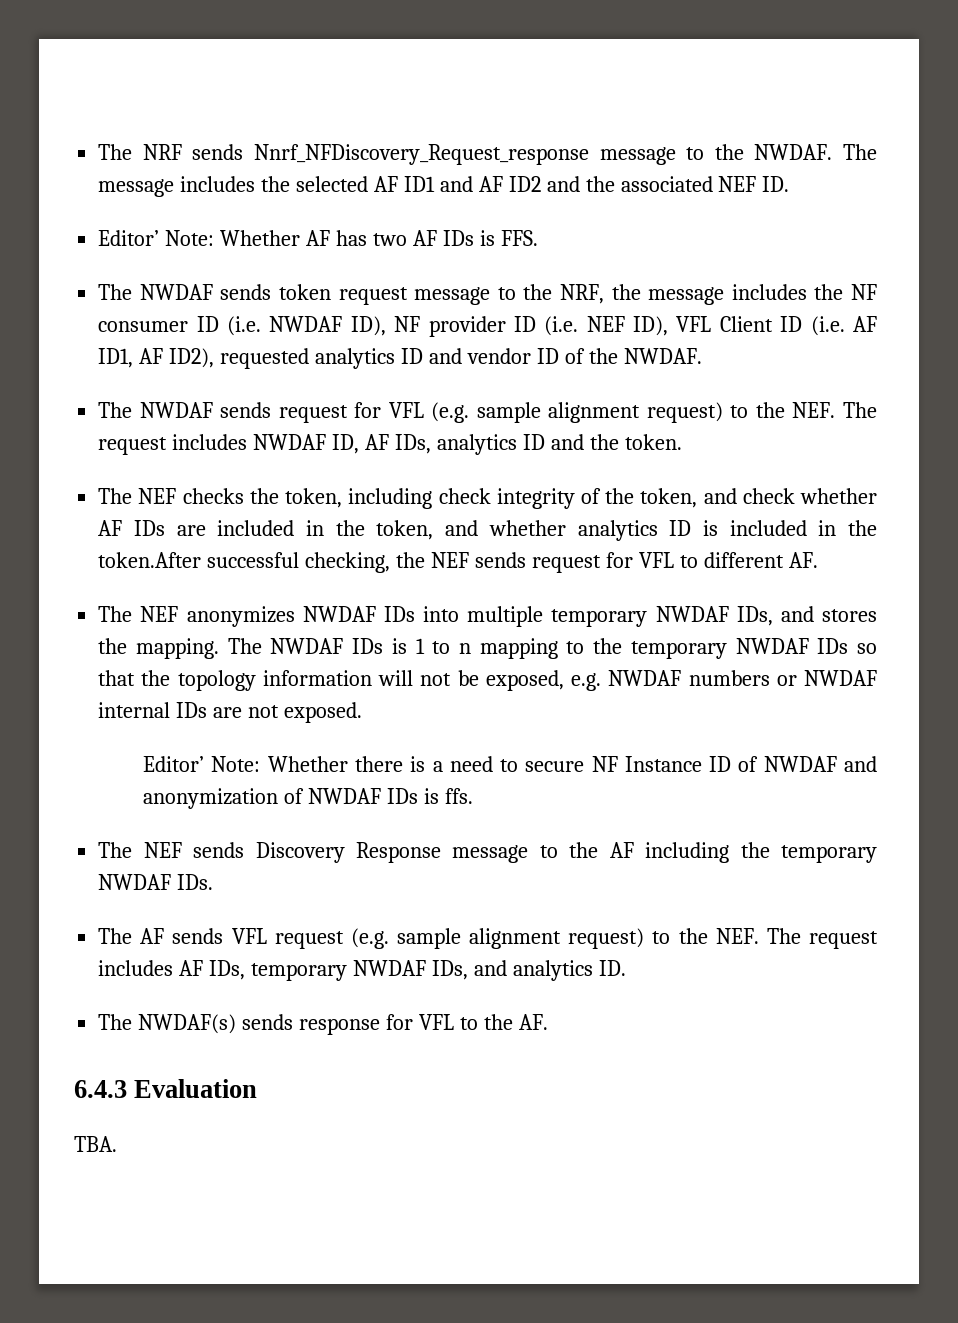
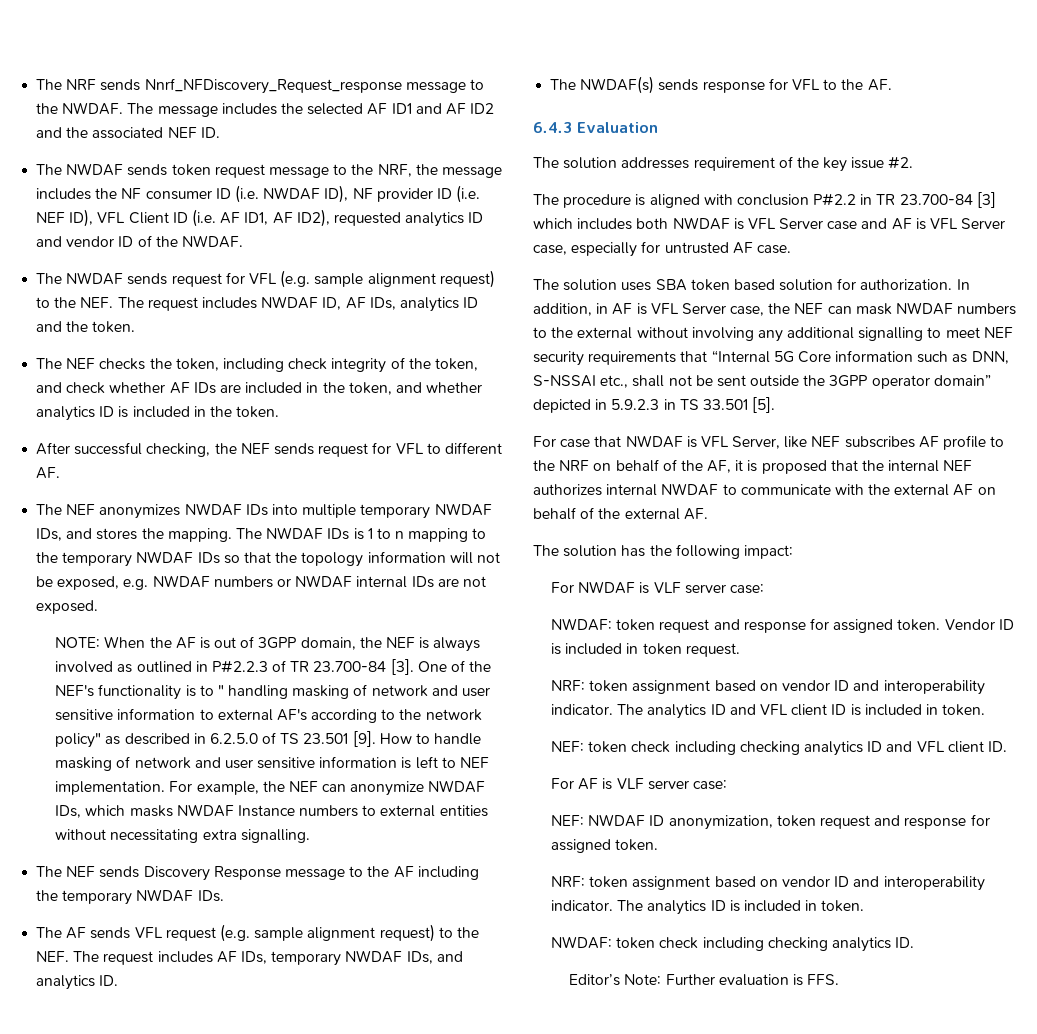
[98,230,538,246] // Editor’ Note: Whether AF has two AF IDs is FFS. -> (220, 132) none
[98,552,202,568] token.After -> [236,406,280,418] [36,442,71,455] token. // After
[143,756,877,772] [143,788,473,809] Editor’ Note: Whether there is a need to secure NF Instance ID of NWDAF and anonymization of NWDAF IDs is ffs. -> [55,636,481,652] [55,659,492,675] [55,684,491,700] [55,708,482,723] [55,731,482,748] [55,756,490,771] [55,780,486,796] [55,804,488,818] [55,829,310,843] NOTE: When the AF is out of 3GPP domain, the NEF is always involved as outlined in P#2.2.3 of TR 23.700-84 [3]. One of the NEF's functionality is to " handling masking of network and user sensitive information to external AF's according to the network policy" as described in 6.2.5.0 of TS 23.501 [9]. How to handle masking of network and user sensitive information is left to NEF implementation. For example, the NEF can anonymize NWDAF IDs, which masks NWDAF Instance numbers to external entities without necessitating extra signalling.
[74,1136,117,1152] TBA. -> [533,156,914,172] [533,192,996,208] [533,217,1006,230] [533,241,791,257] [533,278,970,291] [533,302,1017,316] [533,327,1013,342] [533,350,1009,366] [533,375,991,389] [533,397,776,413] [533,435,1005,450] [533,459,973,474] [533,483,996,496] [533,507,708,520] [533,544,793,559] [551,581,765,594] [551,618,1014,633] [551,643,740,657] [551,680,985,695] [551,704,986,719] [551,741,1007,756] [551,778,728,790] [551,814,990,830] [551,839,659,853] [551,876,985,891] [551,900,865,915] [551,936,915,952] [569,974,840,986] The solution addresses requirement of the key issue #2. // The procedure is aligned with conclusion P#2.2 in TR 23.700-84 [3] which includes both NWDAF is VFL Server case and AF is VFL Server case, especially for untrusted AF case. // The solution uses SBA token based solution for authorization. In addition, in AF is VFL Server case, the NEF can mask NWDAF numbers to the external without involving any additional signalling to meet NEF security requirements that “Internal 5G Core information such as DNN, S-NSSAI etc., shall not be sent outside the 3GPP operator domain” depicted in 5.9.2.3 in TS 33.501 [5]. // For case that NWDAF is VFL Server, like NEF subscribes AF profile to the NRF on behalf of the AF, it is proposed that the internal NEF authorizes internal NWDAF to communicate with the external AF on behalf of the external AF. // The solution has the following impact: // For NWDAF is VLF server case: // NWDAF: token request and response for assigned token. Vendor ID is included in token request. // NRF: token assignment based on vendor ID and interoperability indicator. The analytics ID and VFL client ID is included in token. // NEF: token check including checking analytics ID and VFL client ID. // For AF is VLF server case: // NEF: NWDAF ID anonymization, token request and response for assigned token. // NRF: token assignment based on vendor ID and interoperability indicator. The analytics ID is included in token. // NWDAF: token check including checking analytics ID. // Editor’s Note: Further evaluation is FFS.

